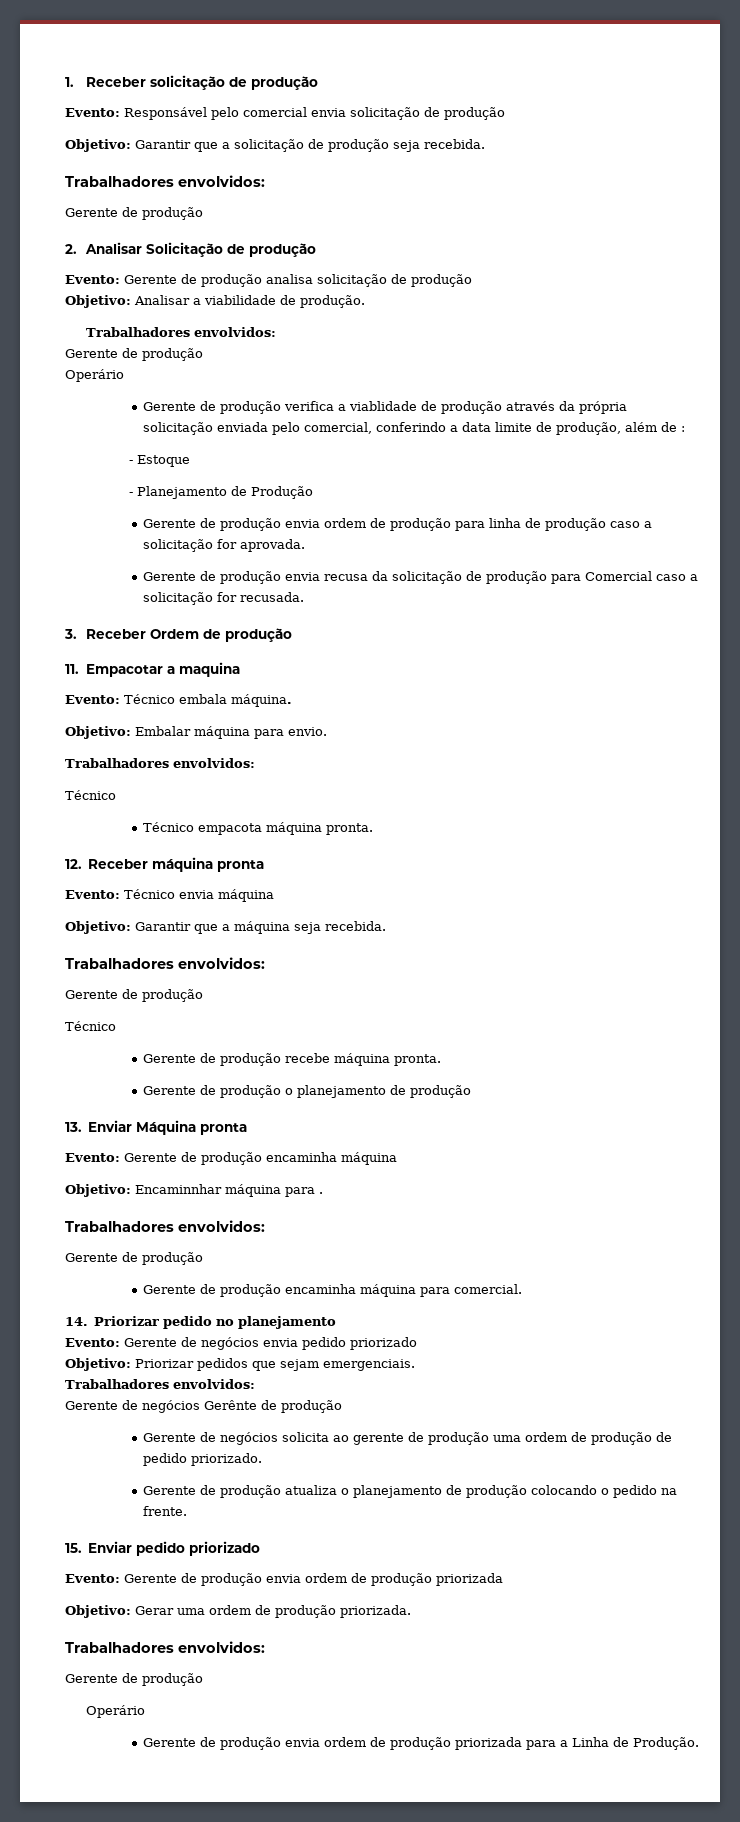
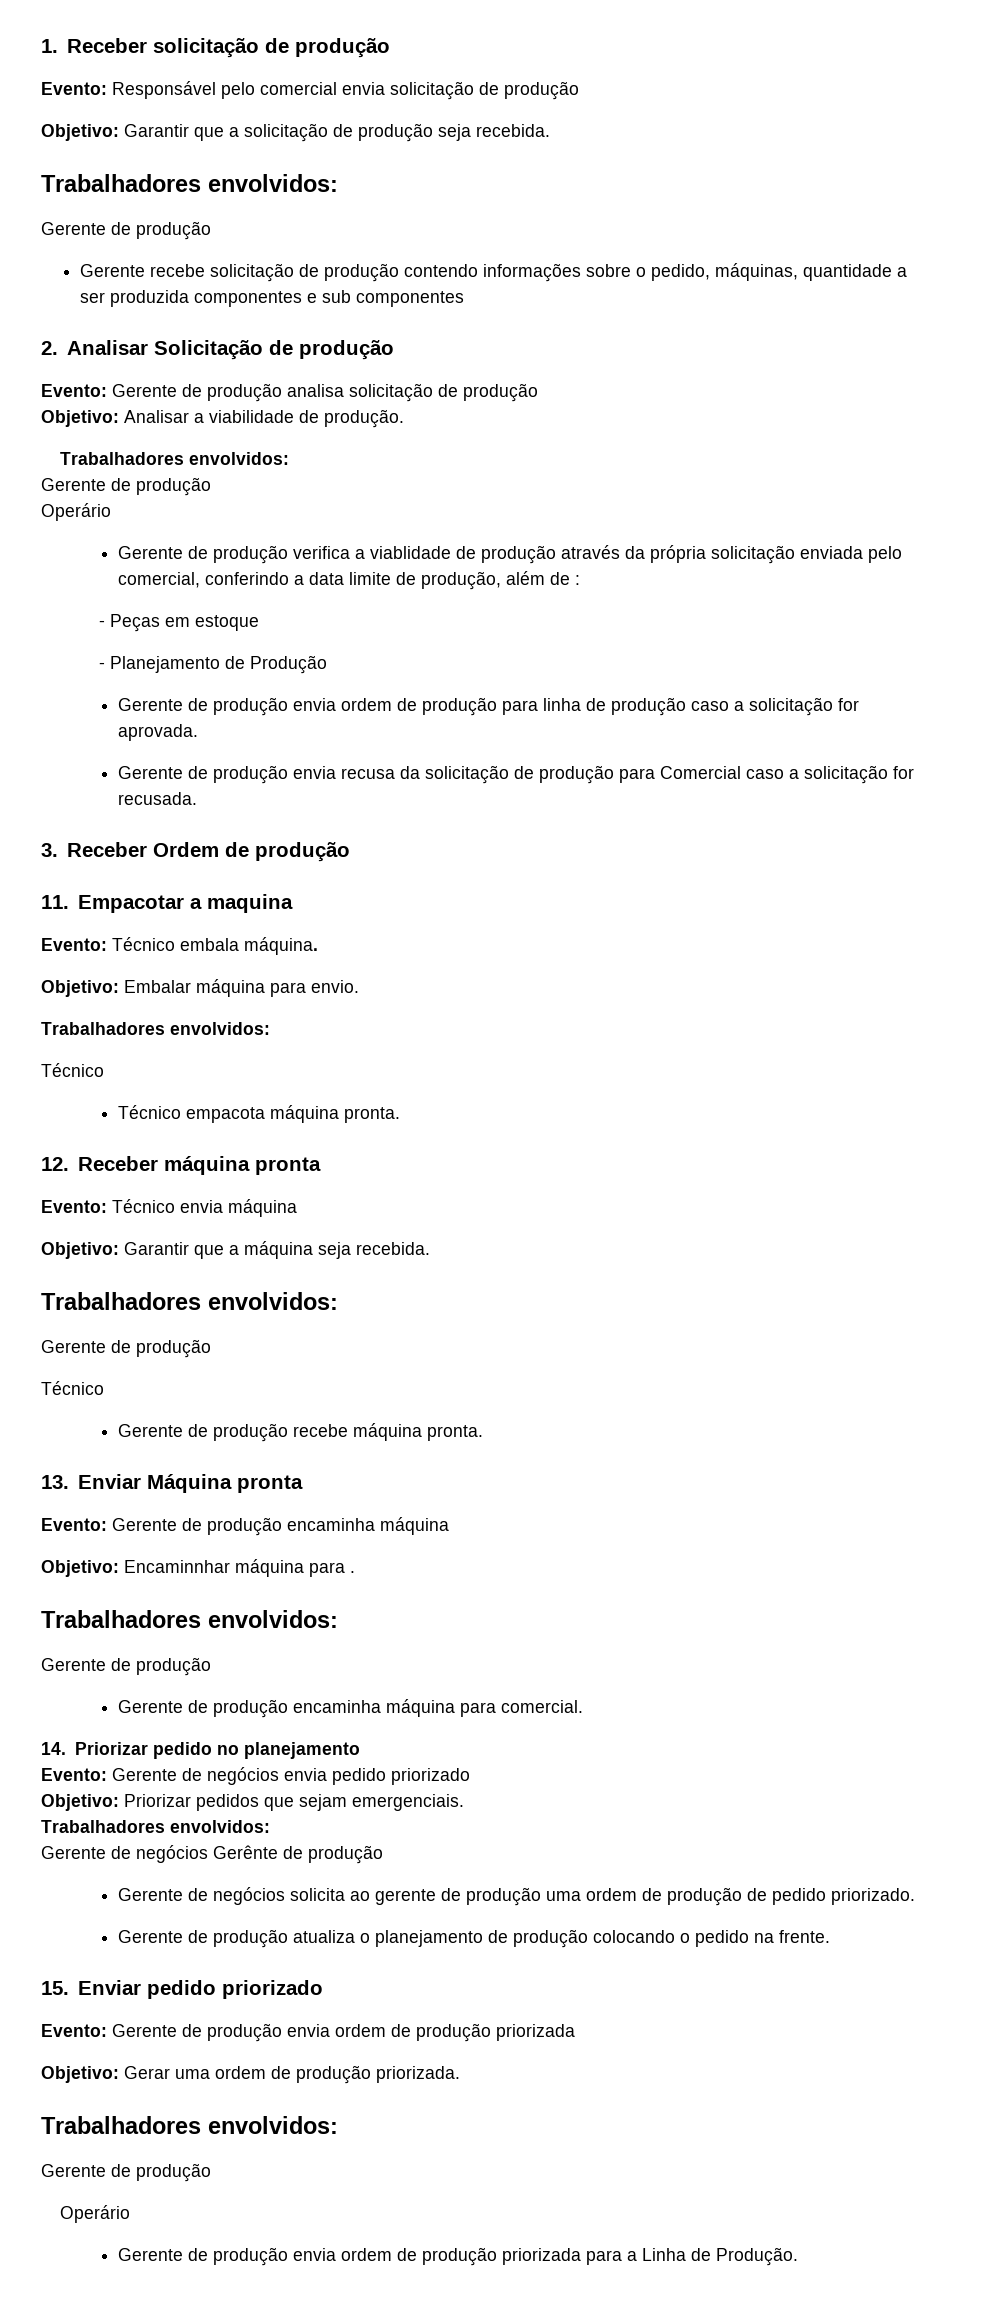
(203, 213) none -> [79,263,907,282] [79,290,464,307] // Gerente recebe solicitação de produção contendo informações sobre o pedido, máquinas, quantidade a ser produzida componentes e sub componentes
[137,455,191,467] Estoque -> [109,614,259,632] Peças em estoque
[143,1085,472,1098] // Gerente de produção o planejamento de produção -> (484, 1433) none

